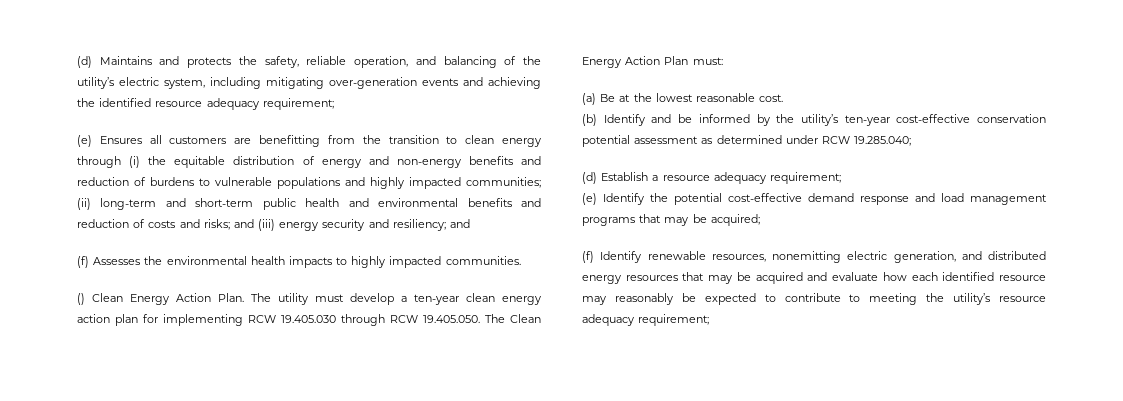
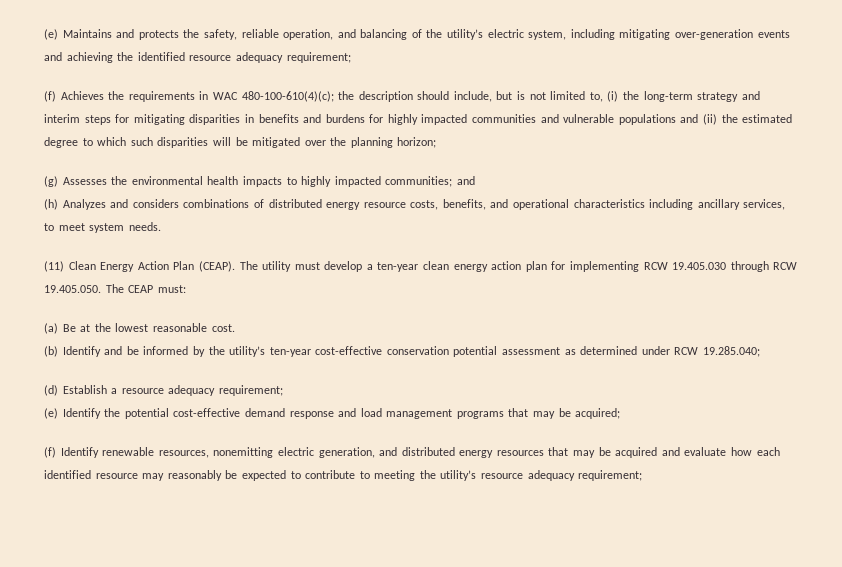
[77,56,92,68] (d) -> [44,29,58,40] (e)
[77,135,541,147] [77,156,541,168] [77,177,541,189] [77,198,541,210] [77,219,471,231] [77,256,89,268] (e) Ensures all customers are benefitting from the transition to clean energy through (i) the equitable distribution of energy and non-energy benefits and reduction of burdens to vulnerable populations and highly impacted communities; (ii) long-term and short-term public health and environmental benefits and reduction of costs and risks; and (iii) energy security and resiliency; and // (f) -> [44,91,760,102] [44,114,793,125] [44,137,437,148] [44,176,58,187] (f) Achieves the requirements in WAC 480-100-610(4)(c); the description should include, but is not limited to, (i) the long-term strategy and interim steps for mitigating disparities in benefits and burdens for highly impacted communities and vulnerable populations and (ii) the estimated degree to which such disparities will be mitigated over the planning horizon; // (g)
[445,256,521,265] [77,293,244,305] communities. // () Clean Energy Action Plan. -> [385,176,475,187] [44,199,786,210] [44,222,161,233] [44,261,235,272] communities; and // (h) Analyzes and considers combinations of distributed energy resource costs, benefits, and operational characteristics including ancillary services, to meet system needs. // (11) Clean Energy Action Plan (CEAP).
[510,314,541,323] [582,56,689,68] Clean Energy Action Plan -> [128,285,154,293] CEAP

